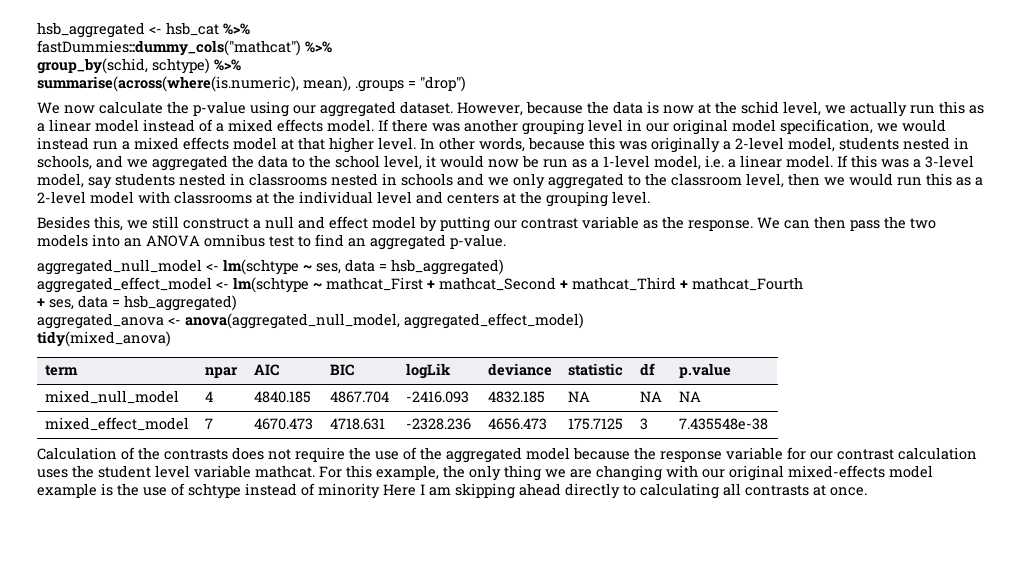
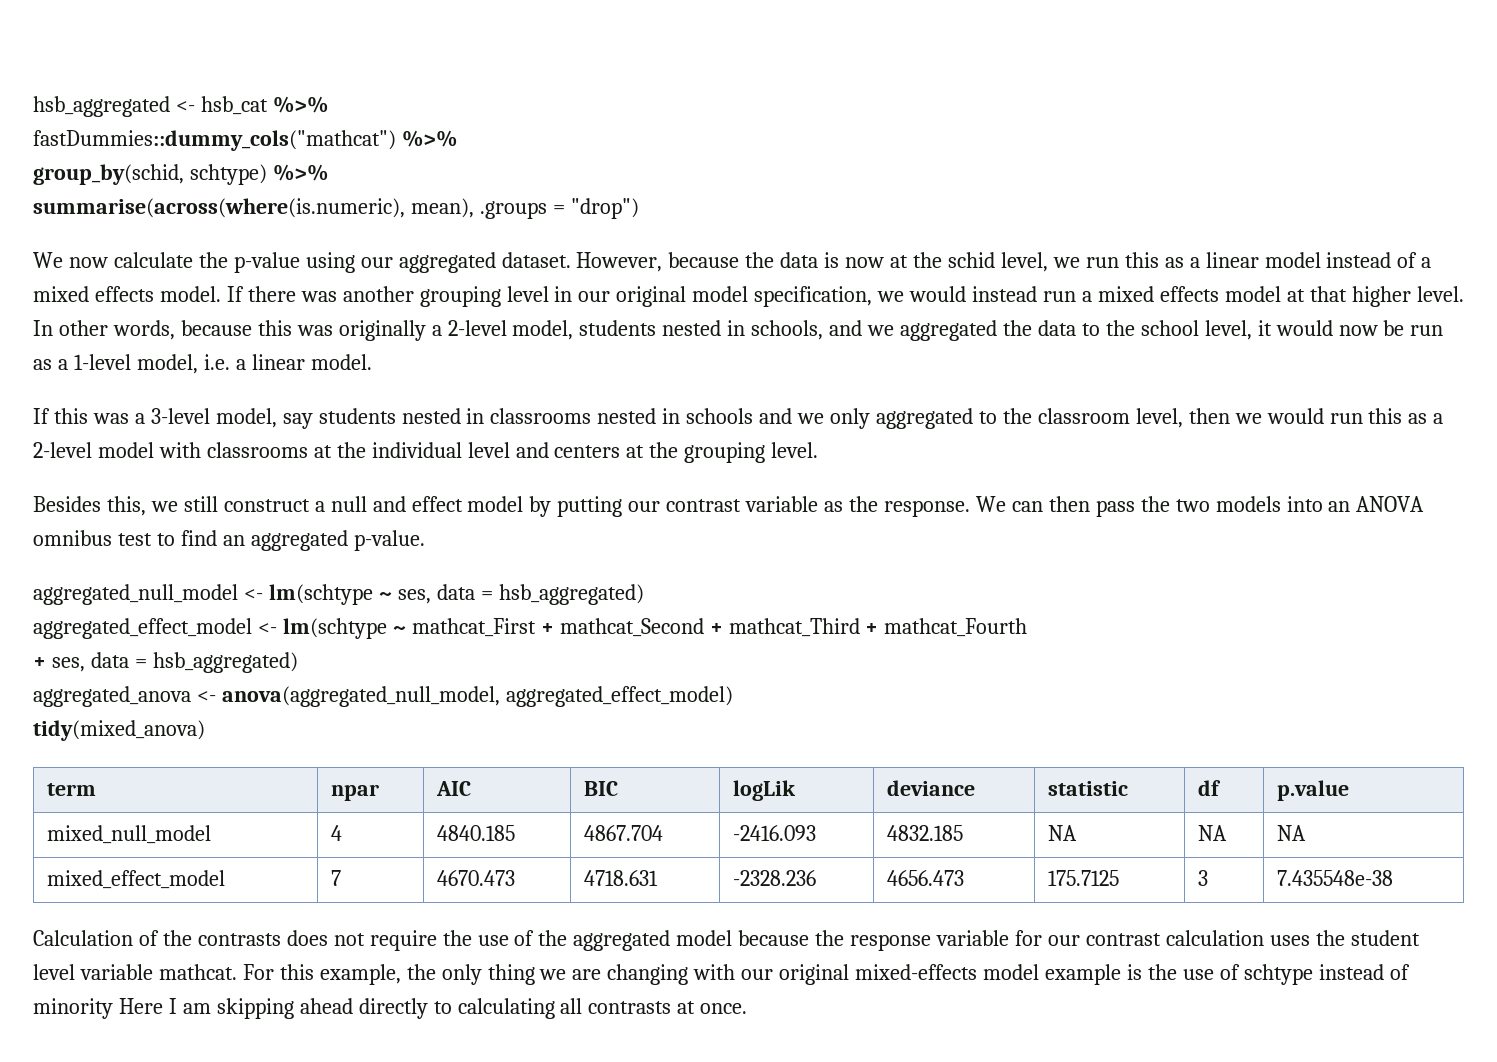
[850,101,907,117] actually -> (1080, 262) none
(833, 161) none -> (372, 362) //

